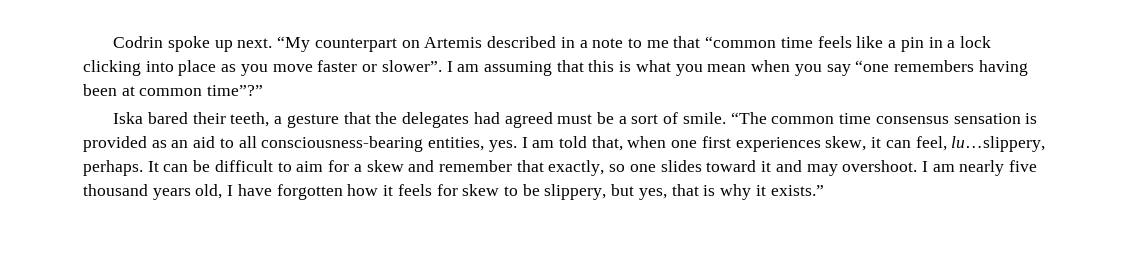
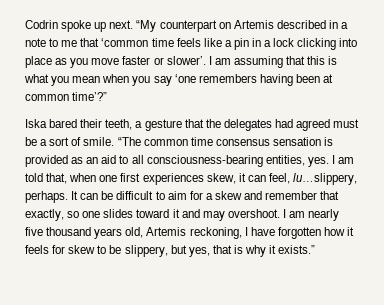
[705,36,777,48] “common -> [101,38,149,47] ‘common
[381,60,442,72] slower”. -> [166,56,206,65] slower’.
[855,60,890,72] “one -> [174,74,196,83] ‘one
[207,85,264,96] time”?” -> [72,92,108,101] time’?”
(223, 191) none -> [146,227,242,239] Artemis reckoning,

